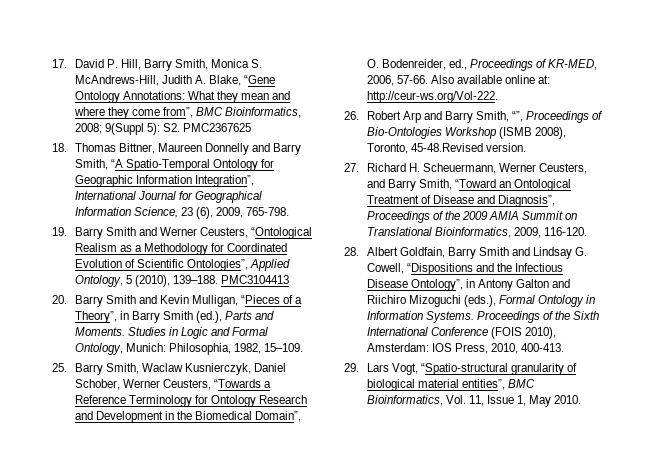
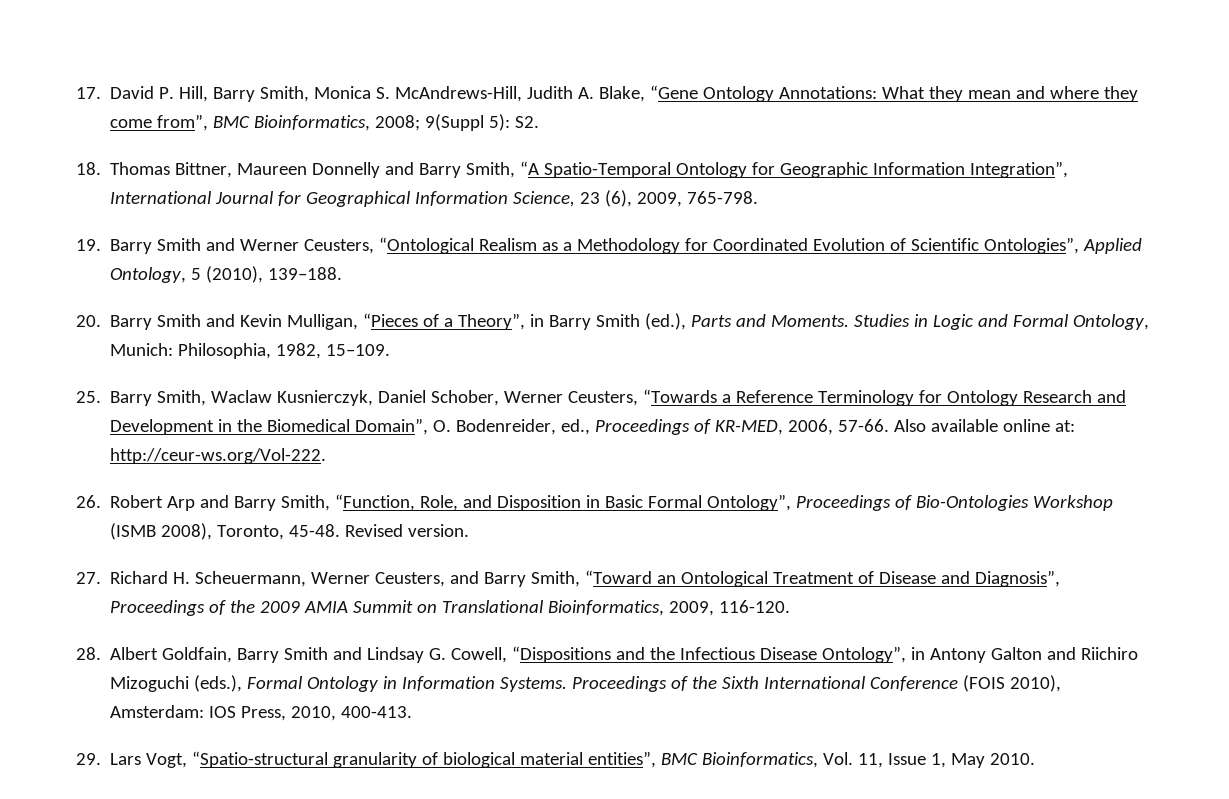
[183,123,252,132] PMC2367625 -> (540, 122) none
[221,275,290,284] PMC3104413 -> (343, 273) none
[512,111,524,122] “”, -> [335,494,792,511] “Function, Role, and Disposition in Basic Formal Ontology”,
[410,143,483,152] 45-48.Revised -> [289,524,404,537] 45-48. Revised

